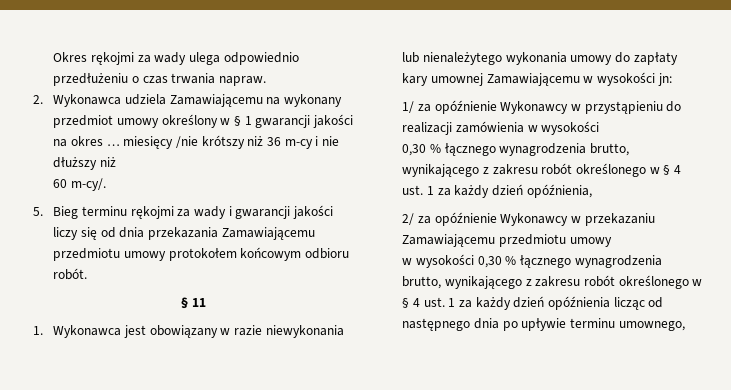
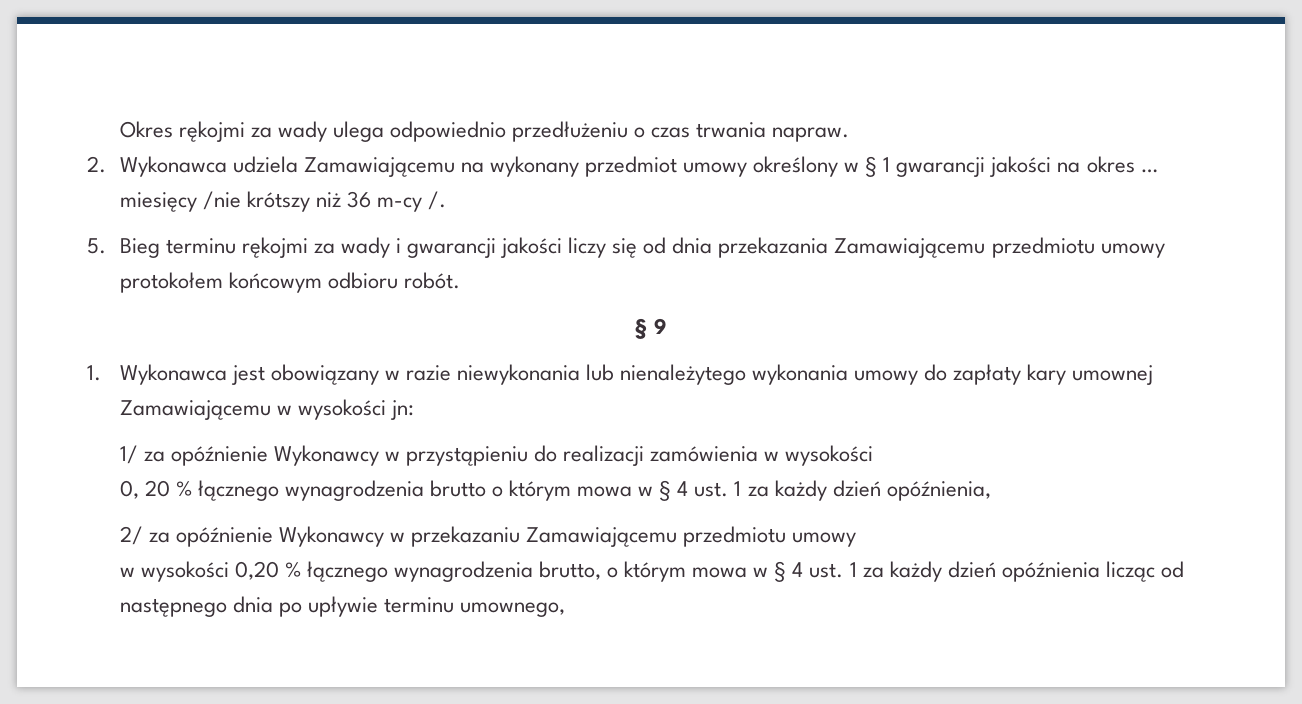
[315,136,339,146] [53,157,117,170] [53,178,107,191] i nie dłuższy niż // 60 m-cy/. -> [427,191,446,210] /.
[191,298,206,307] 11 -> [653,318,667,334] 9
[402,143,630,156] [402,163,647,177] 0,30 % łącznego wynagrodzenia brutto, wynikającego z zakresu robót określonego -> [119,480,633,501] 0, 20 % łącznego wynagrodzenia brutto o którym mowa
[477,255,662,268] [402,275,689,289] 0,30 % łącznego wynagrodzenia brutto, wynikającego z zakresu robót określonego -> [234,561,748,582] 0,20 % łącznego wynagrodzenia brutto, o którym mowa

